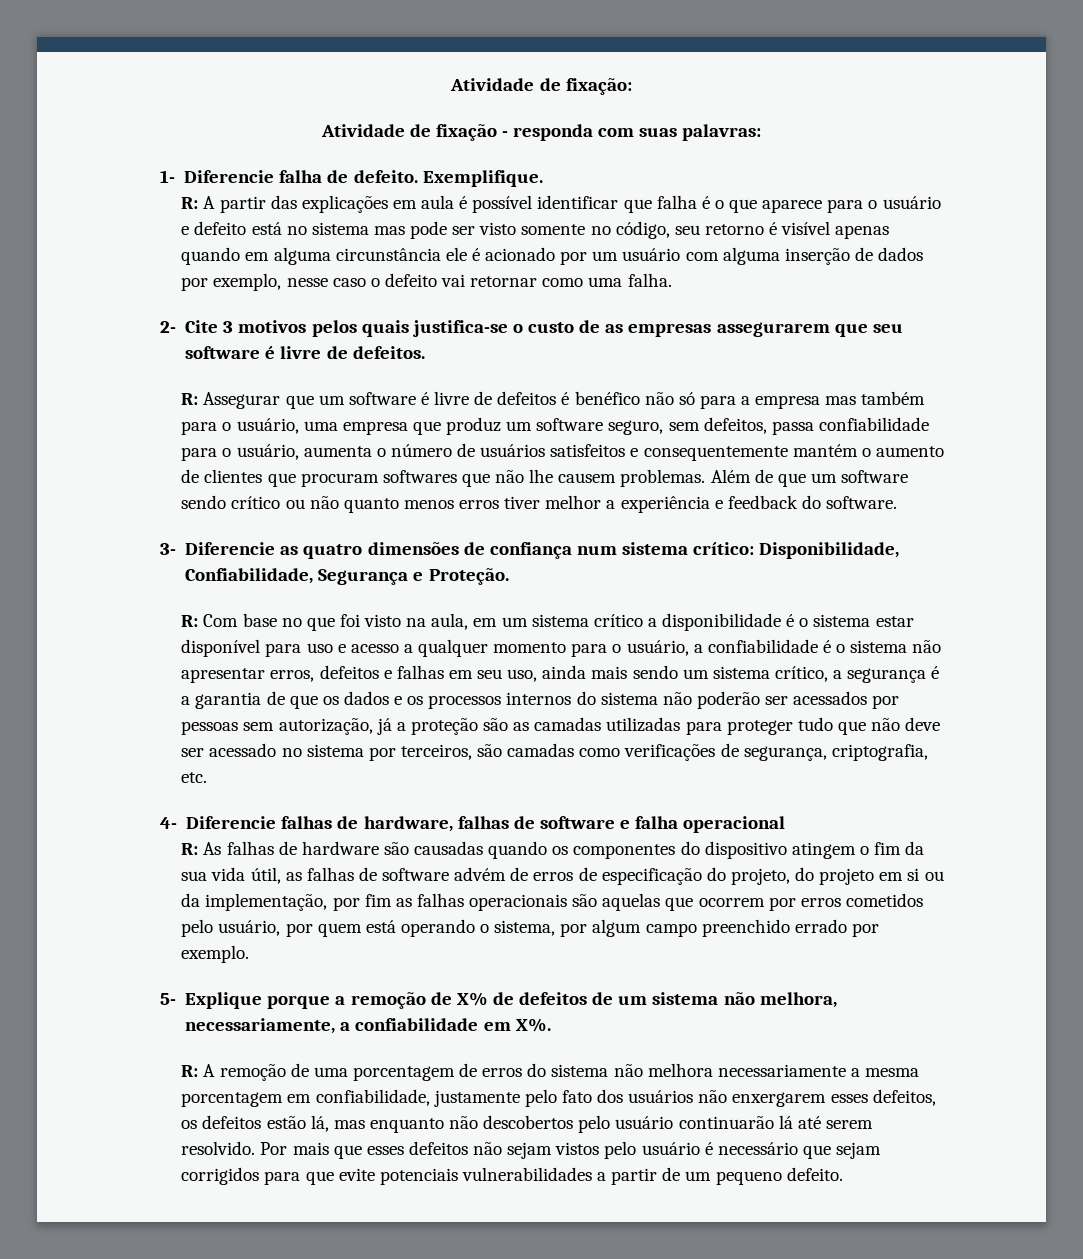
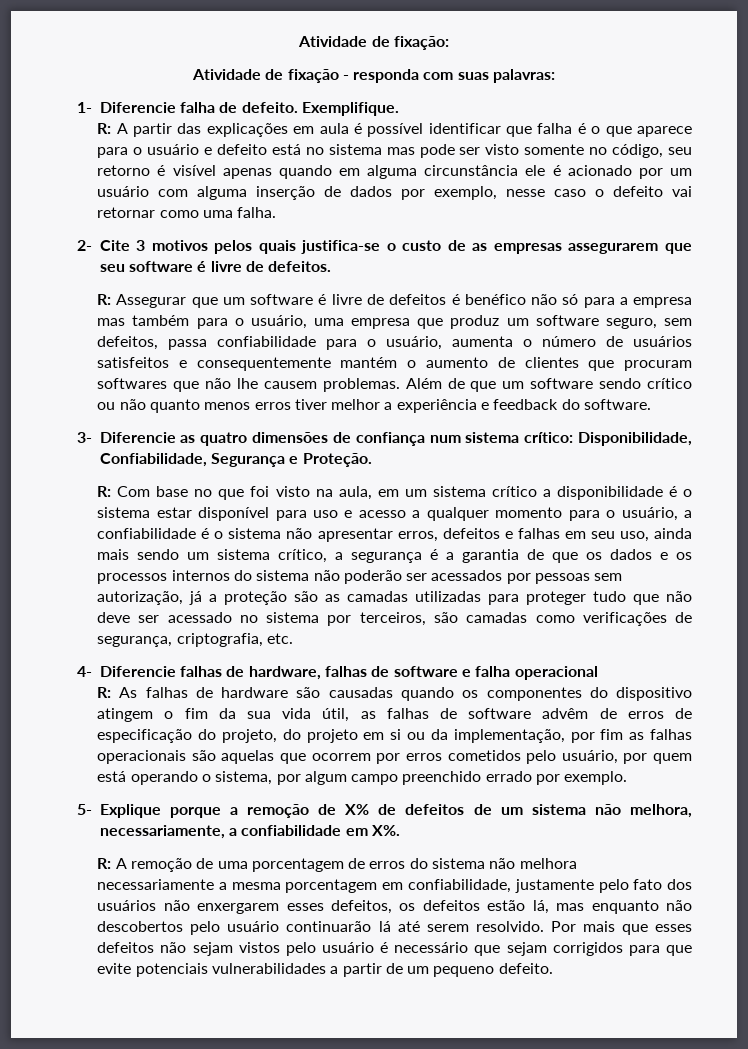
[454,867,507,881] advém -> [542,708,589,719] advêm

